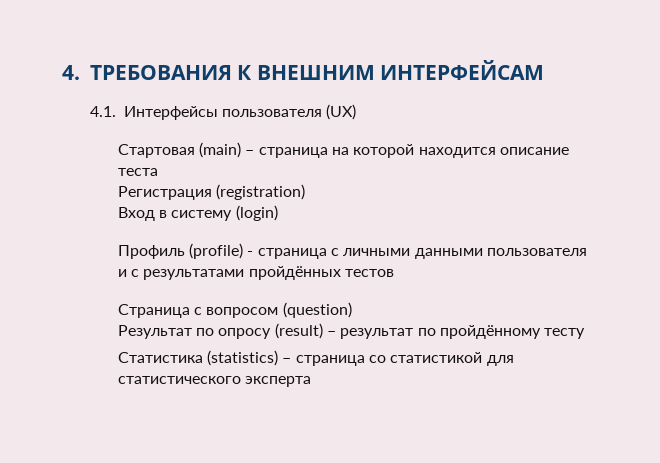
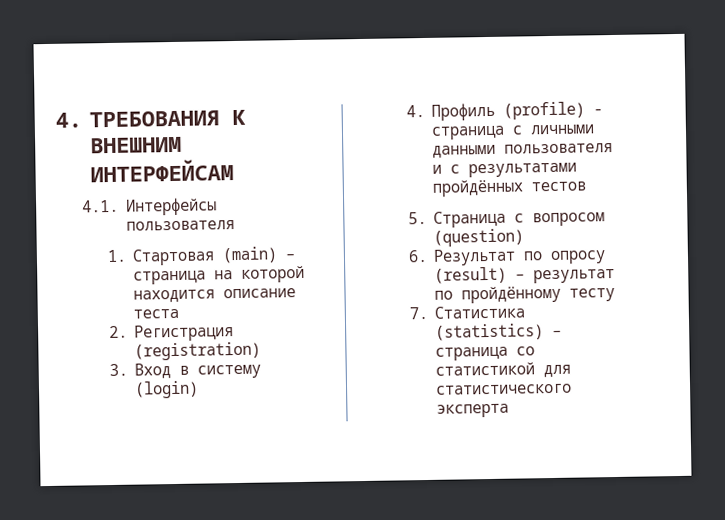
[326,104,357,120] (UX) // -> [106,249,126,263] // 1.
(158, 172) none -> [108,325,128,339] 2.
(305, 192) none -> [108,363,128,377] 3.
(278, 213) none -> [405,104,425,118] 4.
(394, 273) none -> [407,211,427,225] 5.
(352, 310) none -> [407,249,428,263] 6.
(586, 333) none -> [408,306,428,320] 7.

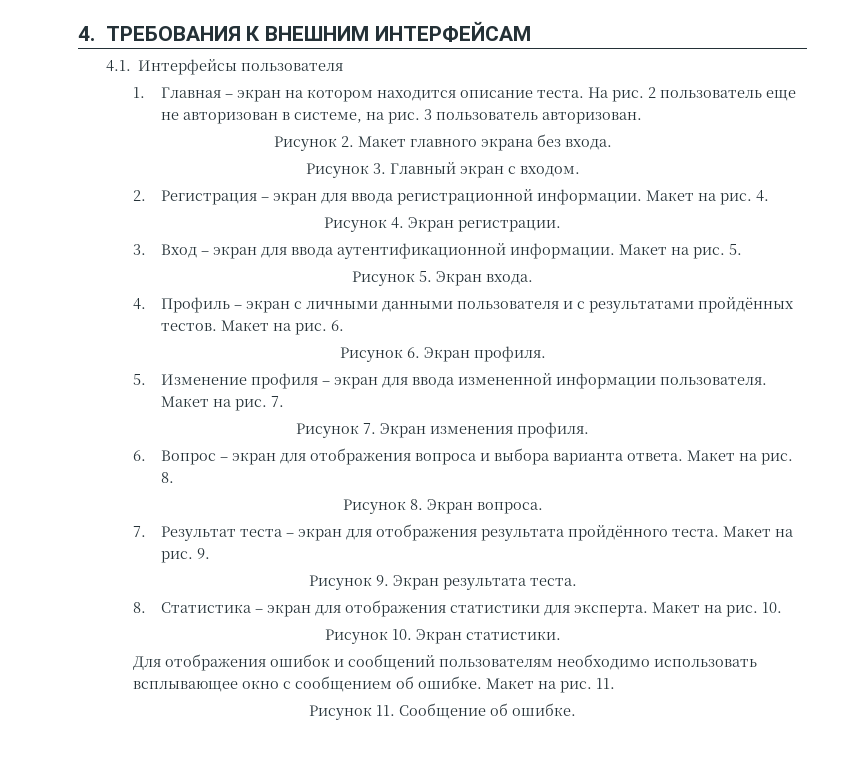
[132,246,296,266] [133,265,306,285] [133,288,297,303] [133,308,180,319] [108,324,235,342] [134,341,262,361] [108,363,262,379] [134,380,200,399] Стартовая (main) – страница на которой находится описание теста // 2. Регистрация (registration) // 3. Вход в систему (login) -> [160,87,796,102] [160,109,642,124] [273,134,612,151] [305,162,580,178] [133,189,769,205] [324,217,561,232] [133,243,742,259] [352,271,533,286] Главная – экран на котором находится описание теста. На рис. 2 пользователь еще не авторизован в системе, на рис. 3 пользователь авторизован. // Рисунок 2. Макет главного экрана без входа. // Рисунок 3. Главный экран с входом. // 2. Регистрация – экран для ввода регистрационной информации. Макет на рис. 4. // Рисунок 4. Экран регистрации. // 3. Вход – экран для ввода аутентификационной информации. Макет на рис. 5. // Рисунок 5. Экран входа.
[503,101,604,120] [431,125,506,140] (profile) - страница -> [233,300,290,313] – экран
[531,181,587,192] [407,210,606,228] [433,228,525,247] [407,248,607,266] [434,266,616,284] [434,285,616,304] [408,305,526,320] [435,323,563,341] [435,346,536,361] [435,362,572,378] [436,383,573,395] [436,403,510,418] тестов // 5. Страница с вопросом (question) // 6. Результат по опросу (result) – результат по пройдённому тесту // 7. Статистика (statistics) – страница со статистикой для статистического эксперта -> [160,320,344,335] [339,346,546,362] [133,373,767,389] [160,396,284,411] [296,422,589,438] [133,448,793,465] [160,472,174,483] [342,499,543,514] [133,524,793,541] [160,548,210,563] [308,575,577,590] [133,600,782,617] [324,629,561,644] [133,654,758,671] [133,676,616,693] [309,703,576,720] тестов. Макет на рис. 6. // Рисунок 6. Экран профиля. // 5. Изменение профиля – экран для ввода измененной информации пользователя. Макет на рис. 7. // Рисунок 7. Экран изменения профиля. // 6. Вопрос – экран для отображения вопроса и выбора варианта ответа. Макет на рис. 8. // Рисунок 8. Экран вопроса. // 7. Результат теста – экран для отображения результата пройдённого теста. Макет на рис. 9. // Рисунок 9. Экран результата теста. // 8. Статистика – экран для отображения статистики для эксперта. Макет на рис. 10. // Рисунок 10. Экран статистики. // Для отображения ошибок и сообщений пользователям необходимо использовать всплывающее окно с сообщением об ошибке. Макет на рис. 11. // Рисунок 11. Сообщение об ошибке.

